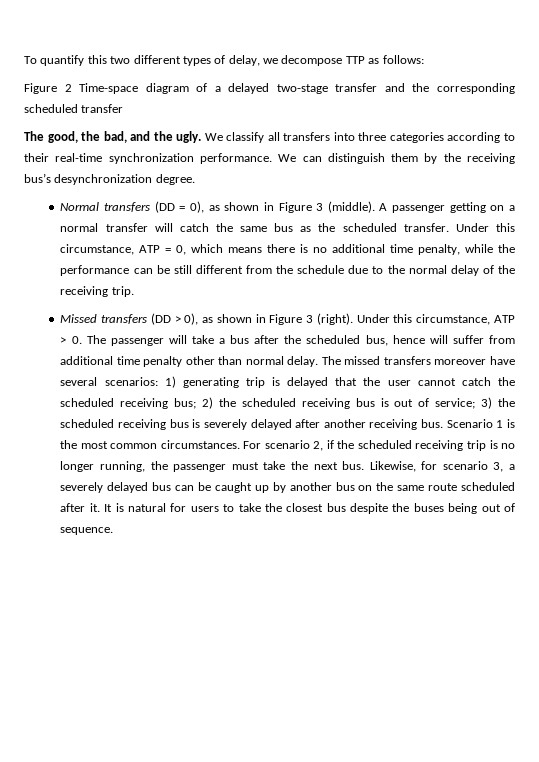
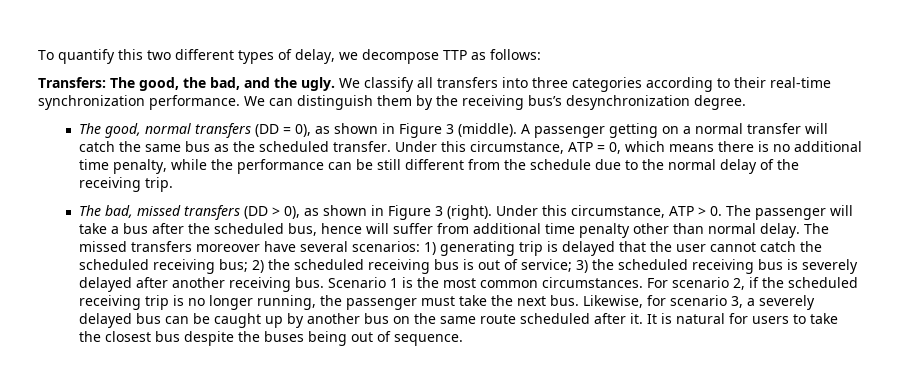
[24,83,515,94] [24,104,124,113] Figure 2 Time-space diagram of a delayed two-stage transfer and the corresponding scheduled transfer // -> [38,77,106,88] Transfers:
[60,202,100,211] Normal -> [78,123,191,138] The good, normal
[60,314,98,323] Missed -> [78,205,181,218] The bad, missed

